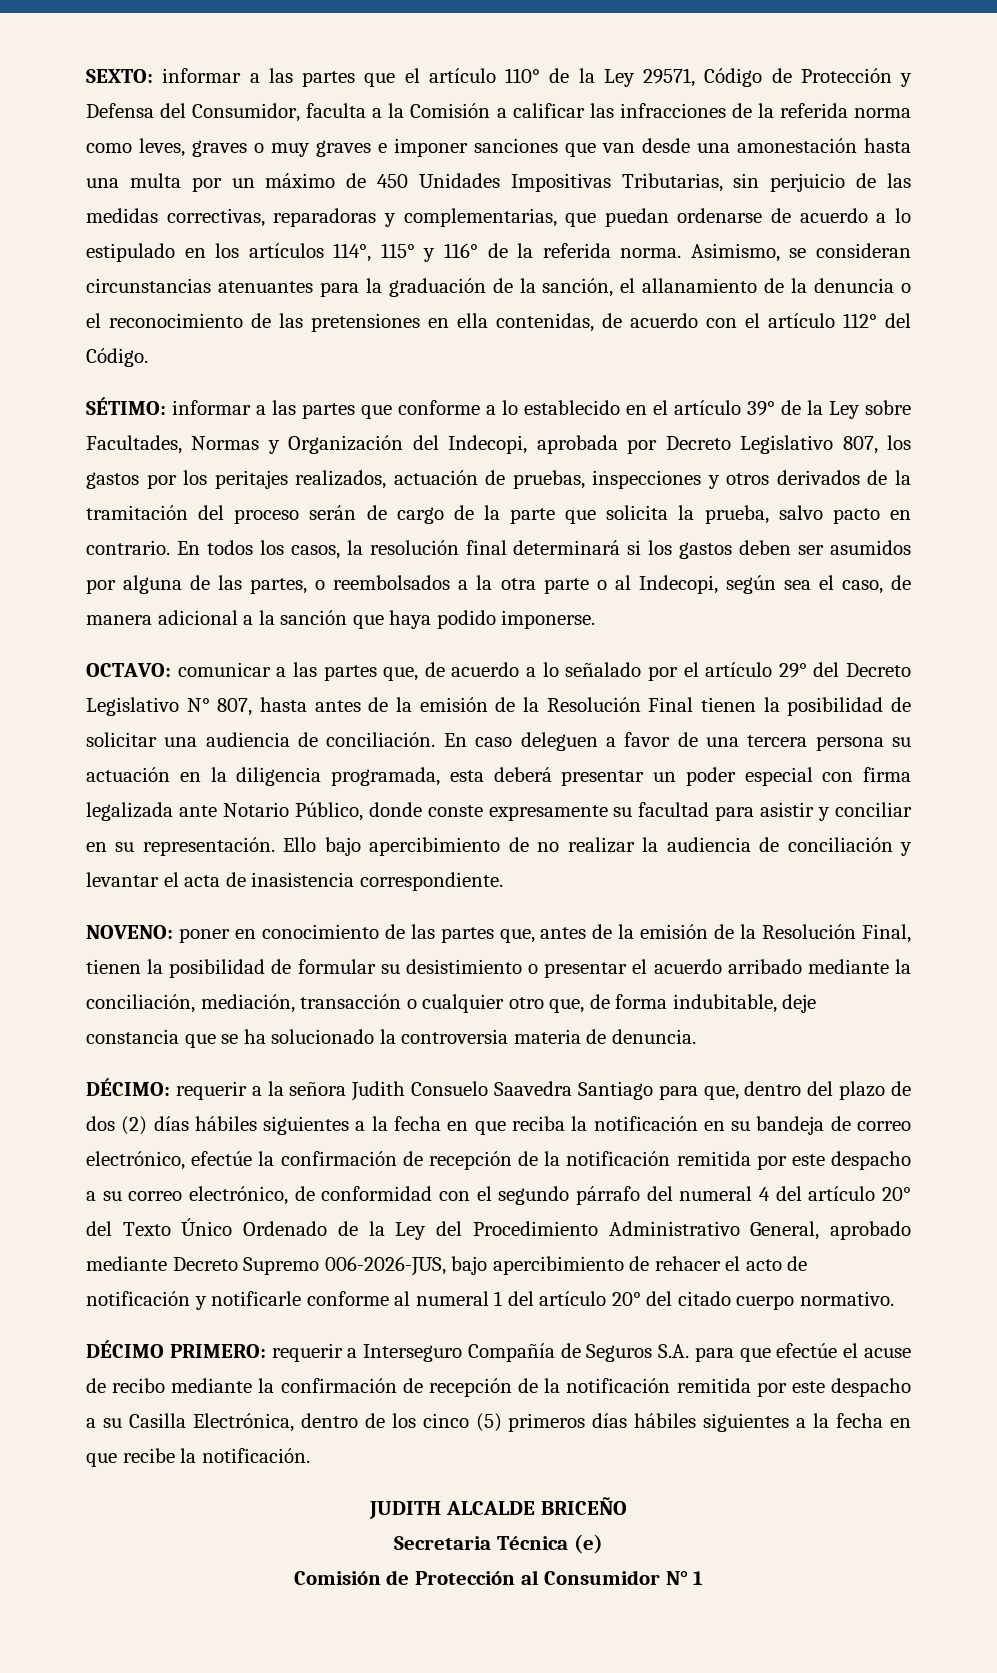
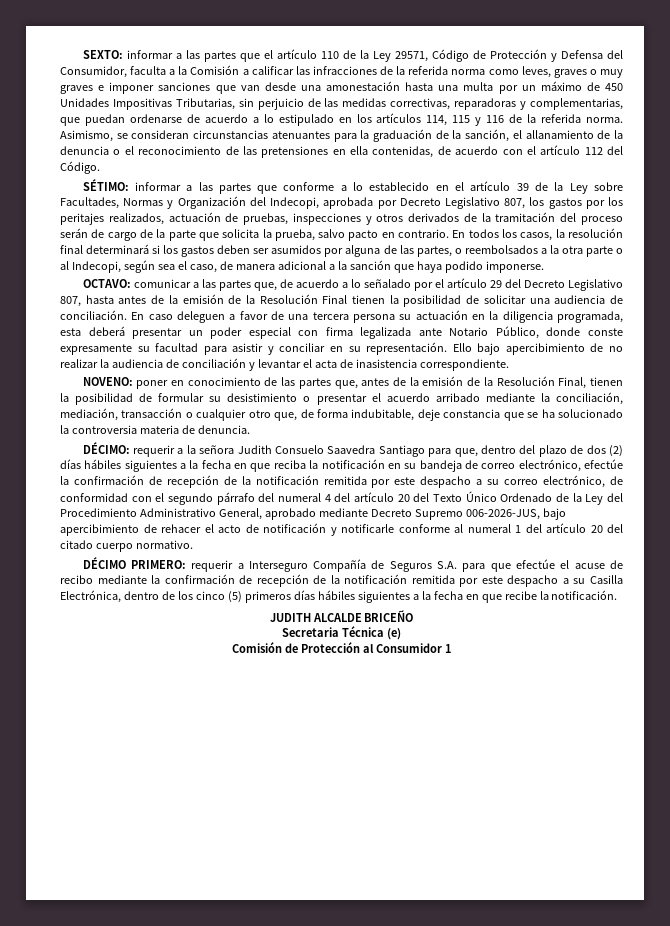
[505,68,540,83] 110° -> [320,51,339,59] 110
[333,243,478,262] 114°, 115° y 116° -> [426,115,505,126] 114, 115 y 116
[843,313,877,328] 112° -> [584,147,603,155] 112
[747,401,775,416] 39° -> [516,183,529,191] 39
[778,663,807,678] 29° -> [489,280,502,288] 29
[186,698,210,712] N° -> (623, 285) none
[881,1187,911,1201] 20° -> [397,494,410,502] 20
[611,1292,641,1306] 20° -> [590,525,603,533] 20
[665,1571,688,1585] N° -> (442, 648) none

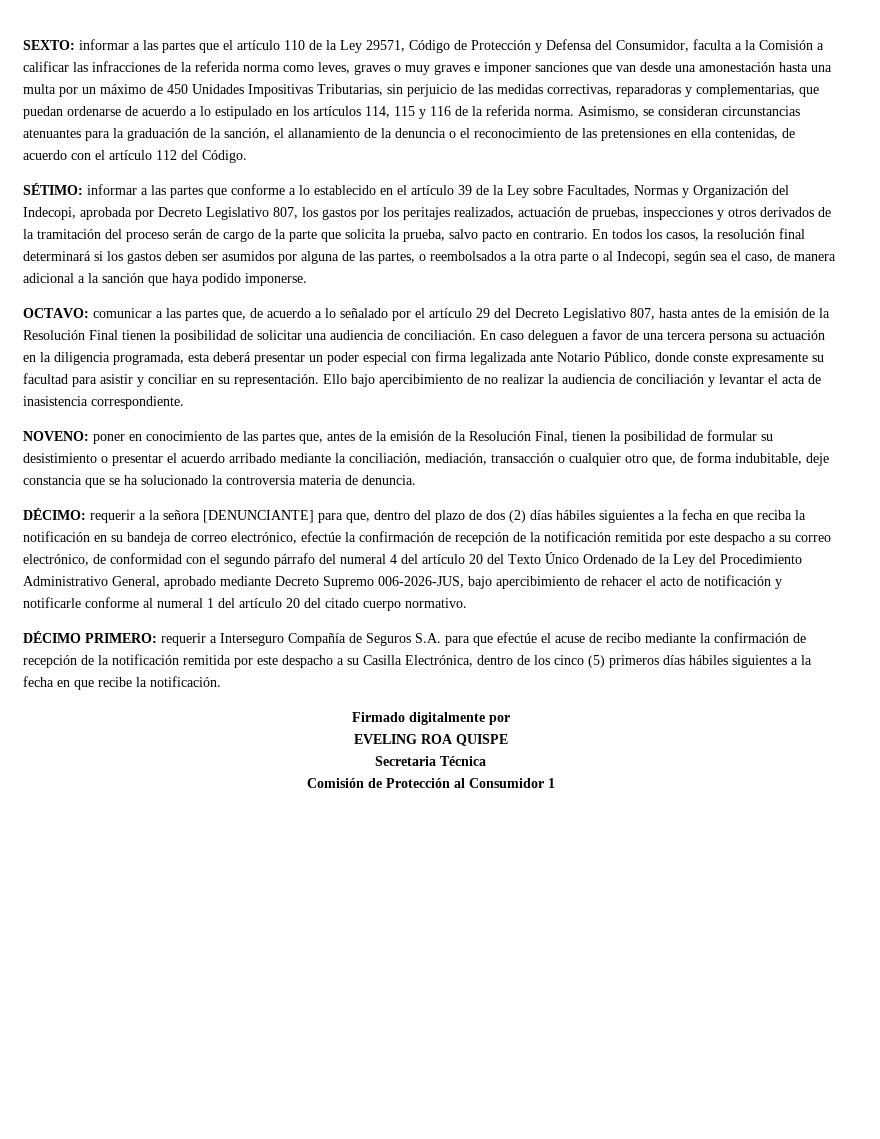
[237,445,425,457] Judith Consuelo Saavedra Santiago -> [203,510,314,523] [DENUNCIANTE]
[269,610,414,622] JUDITH ALCALDE BRICEÑO -> [351,712,510,725] [353,734,508,746] Firmado digitalmente por // EVELING ROA QUISPE
[386,628,401,640] (e) -> (486, 761) none

